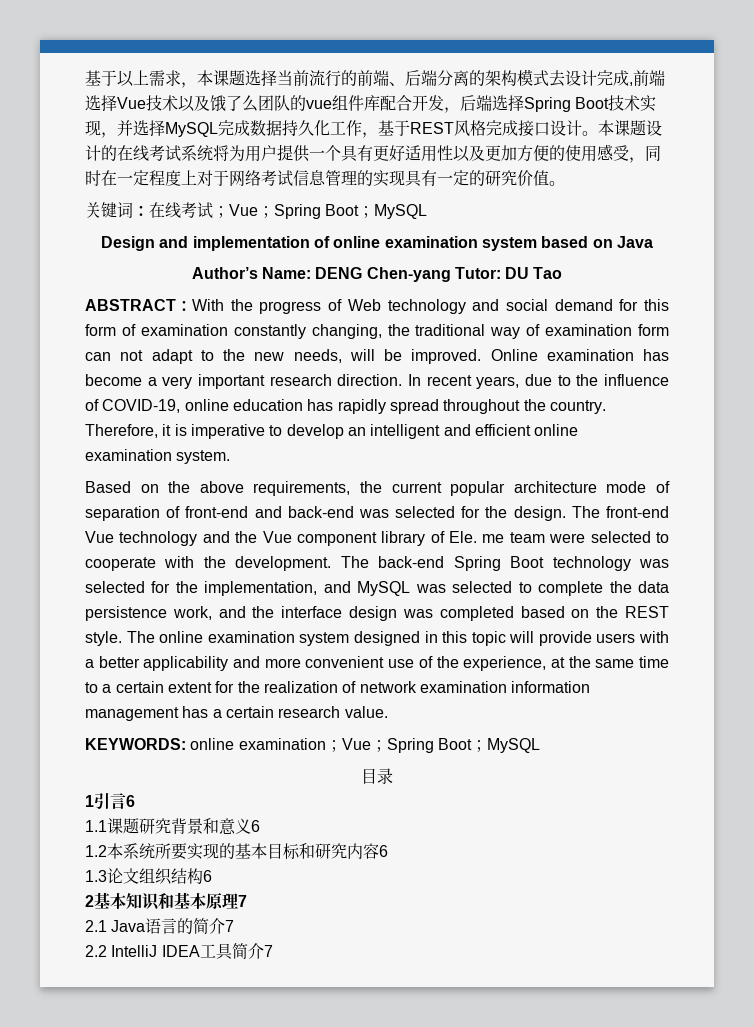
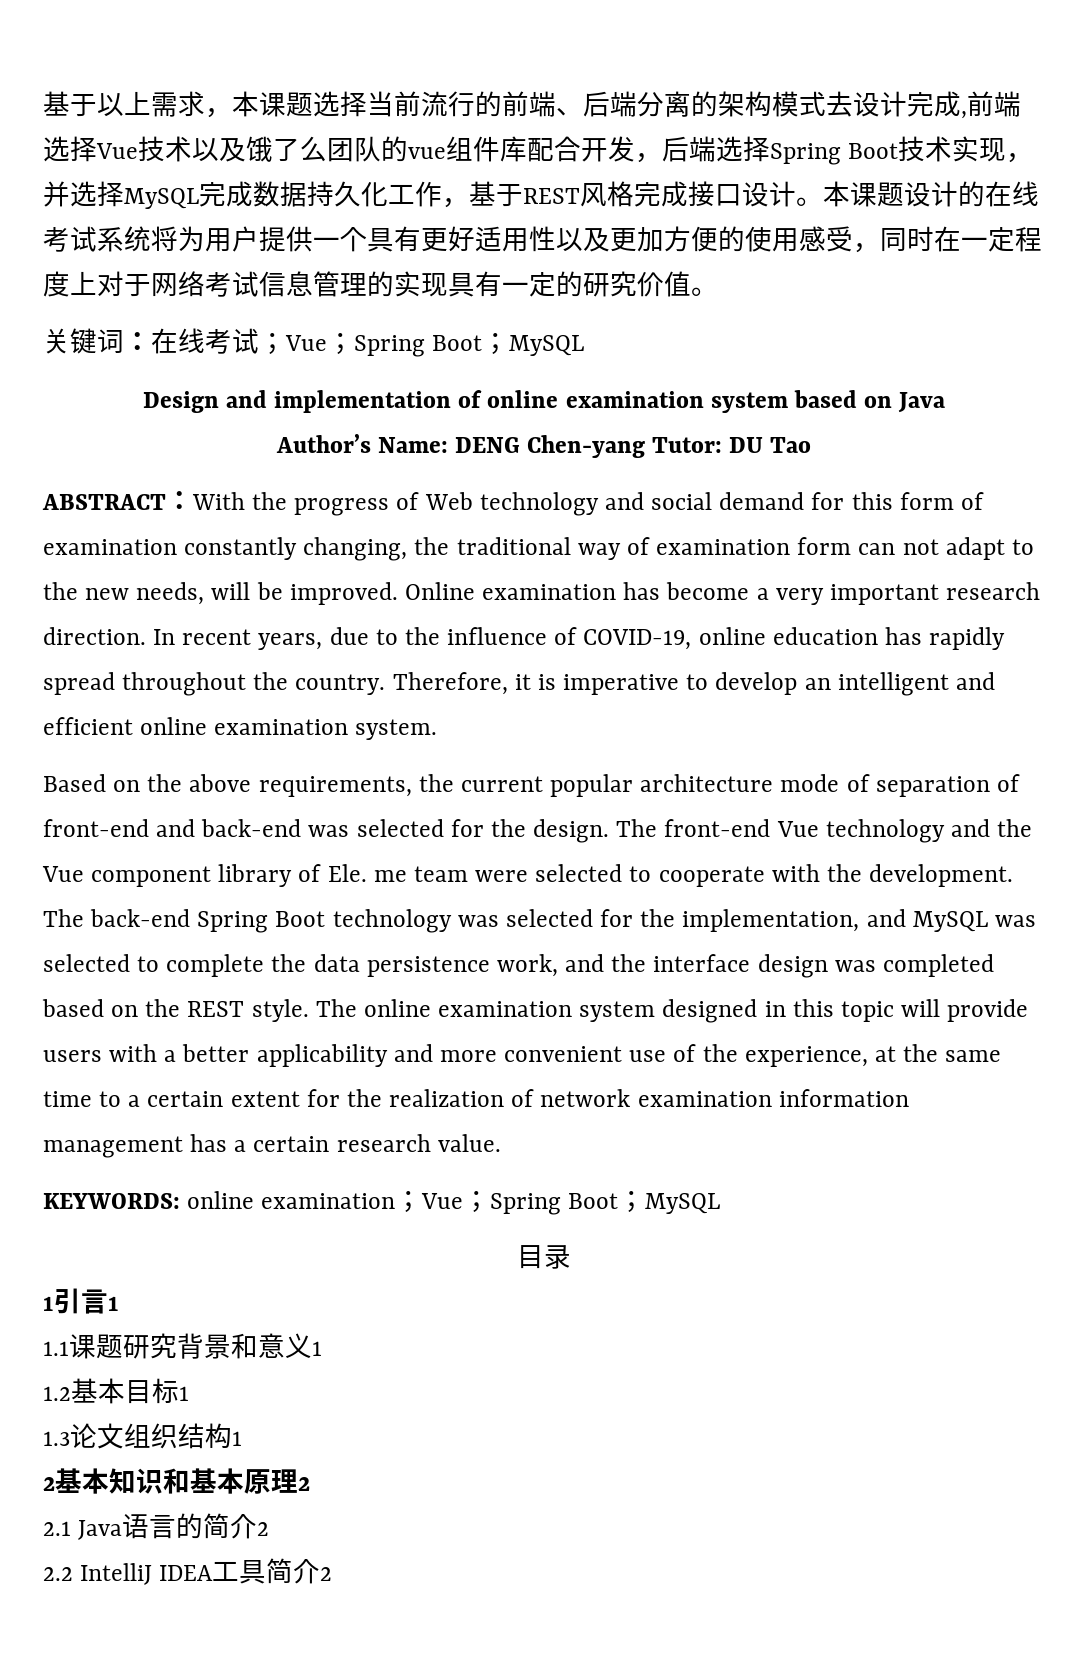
[126,795,135,807] 6 -> [108,1296,119,1311] 1
[251,820,260,832] 6 -> [312,1341,322,1356] 1
[107,843,388,860] 本系统所要实现的基本目标和研究内容6 -> [71,1378,189,1404] 基本目标1
[203,870,212,882] 6 -> [232,1431,242,1446] 1
[238,895,247,907] 7 -> [298,1477,310,1491] 2
[225,920,235,932] 7 -> [257,1522,270,1536] 2
[263,945,273,957] 7 -> [320,1567,333,1581] 2

